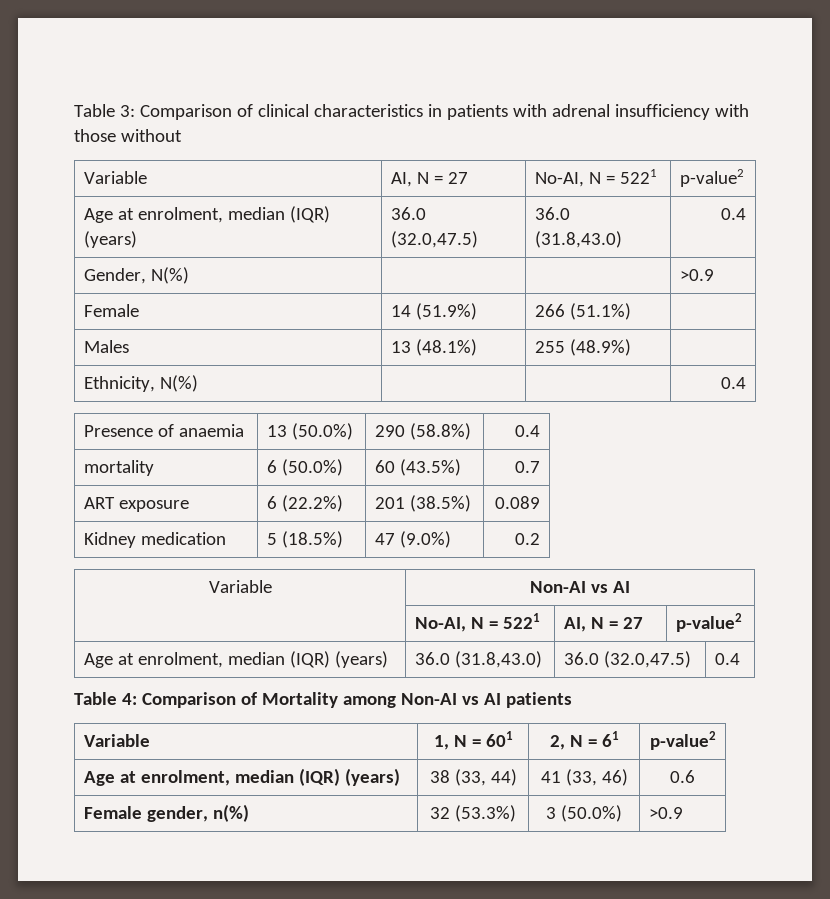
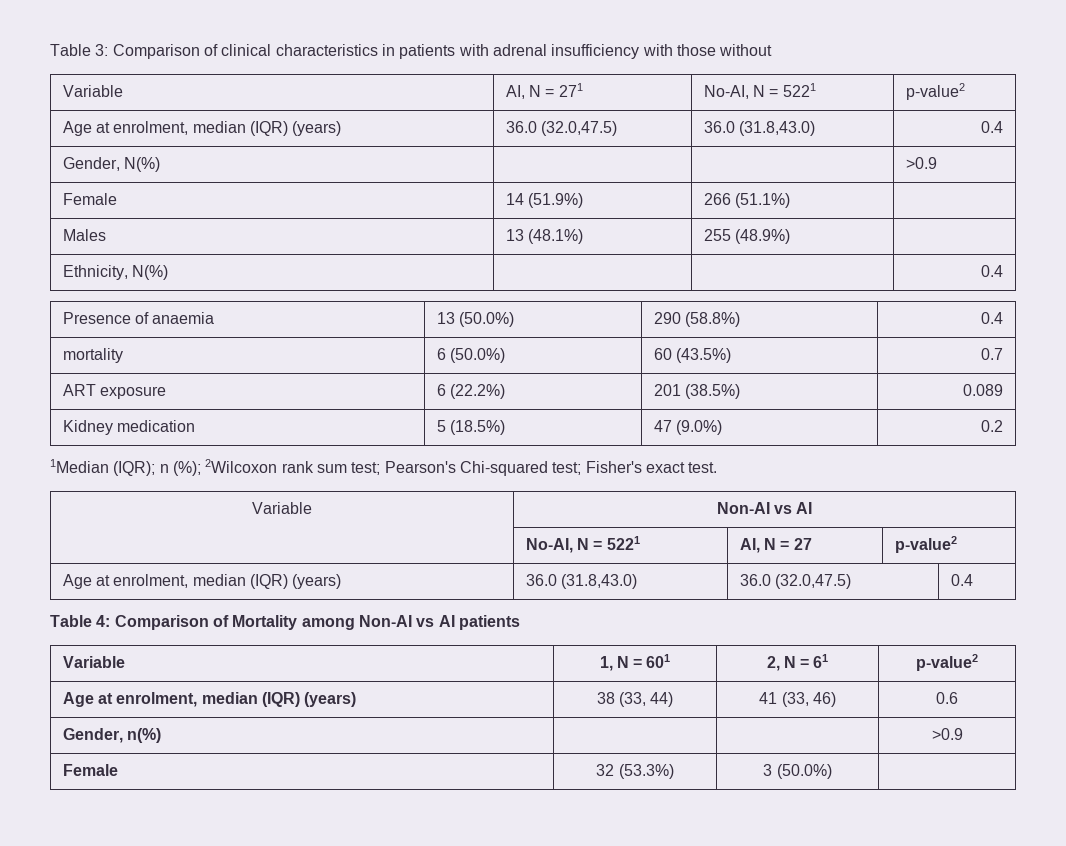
[447,172,468,184] 27 -> [558,83,583,97] 271
(541, 539) none -> [50,459,718,476] // 1Median (IQR); n (%); 2Wilcoxon rank sum test; Pearson's Chi-squared test; Fisher's exact test.
[83,804,249,822] // Female gender, n(%) -> [62,728,161,743] [931,728,963,740] [62,764,118,776] // Gender, n(%) | | | >0.9 // Female
[648,807,683,819] >0.9 -> (832, 771) none

